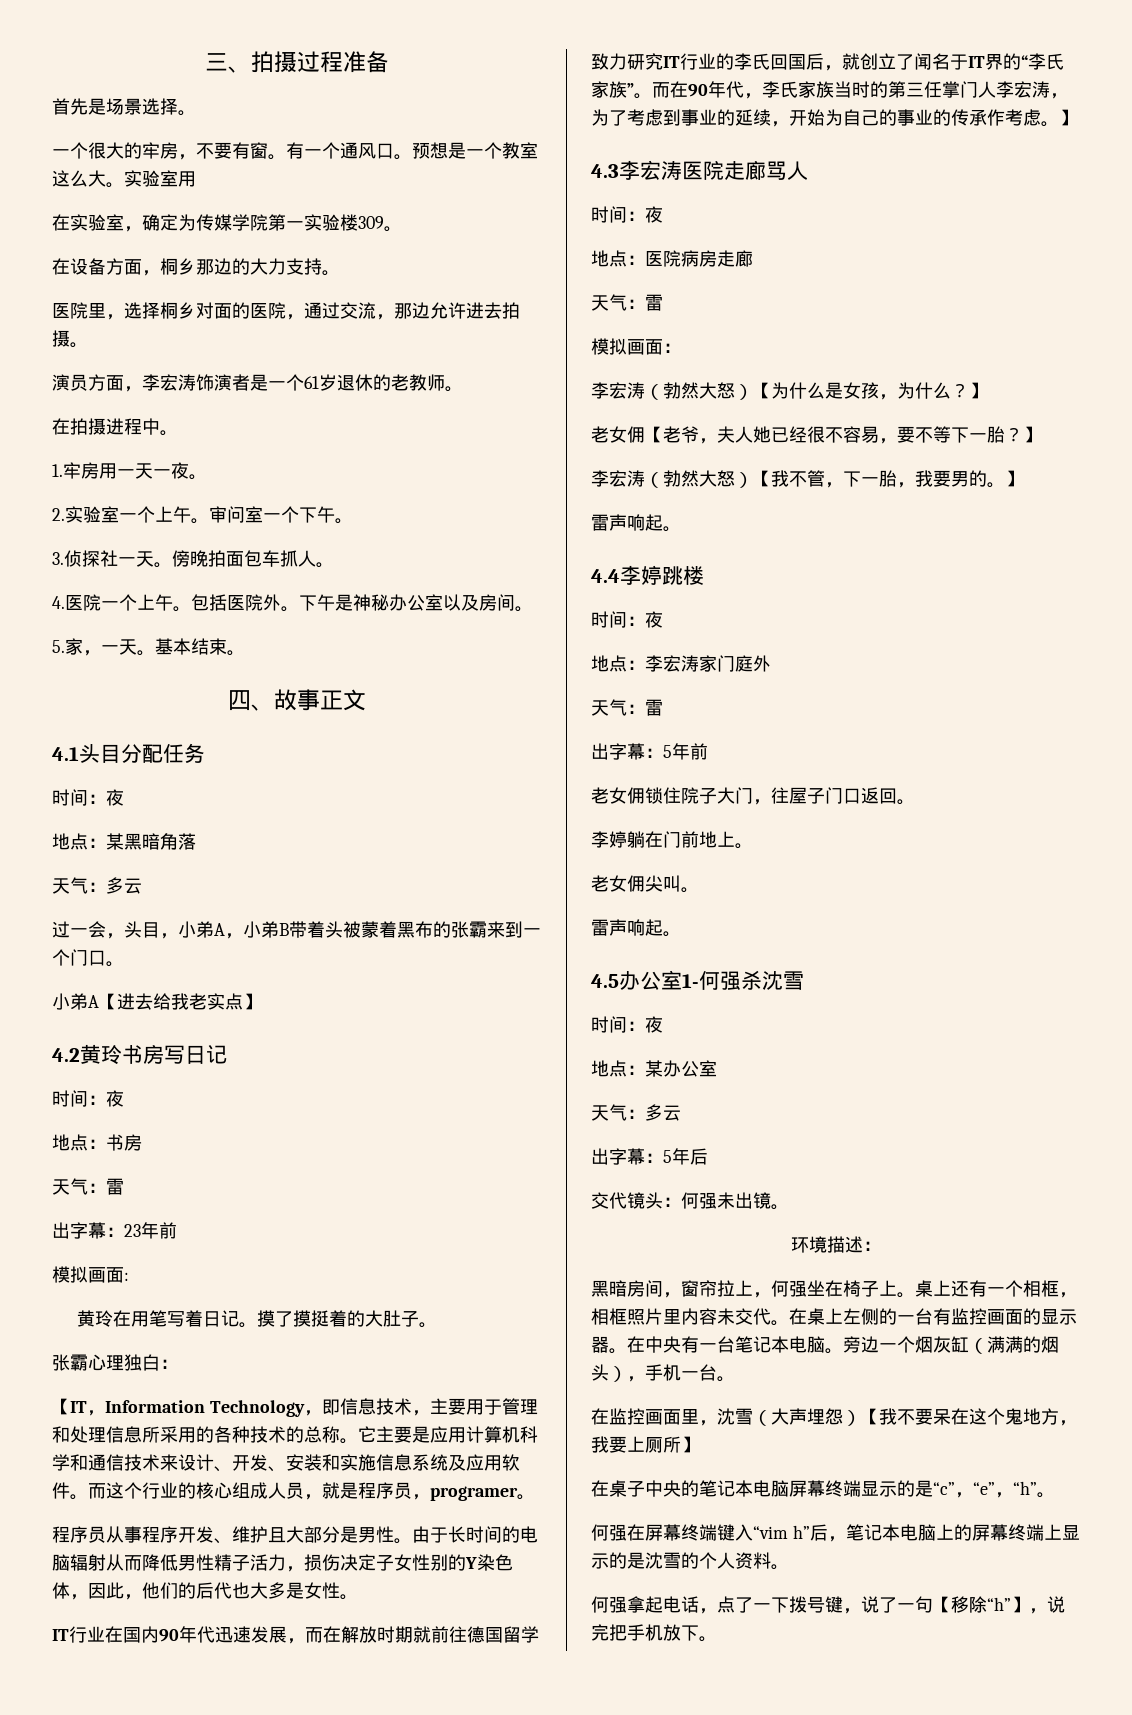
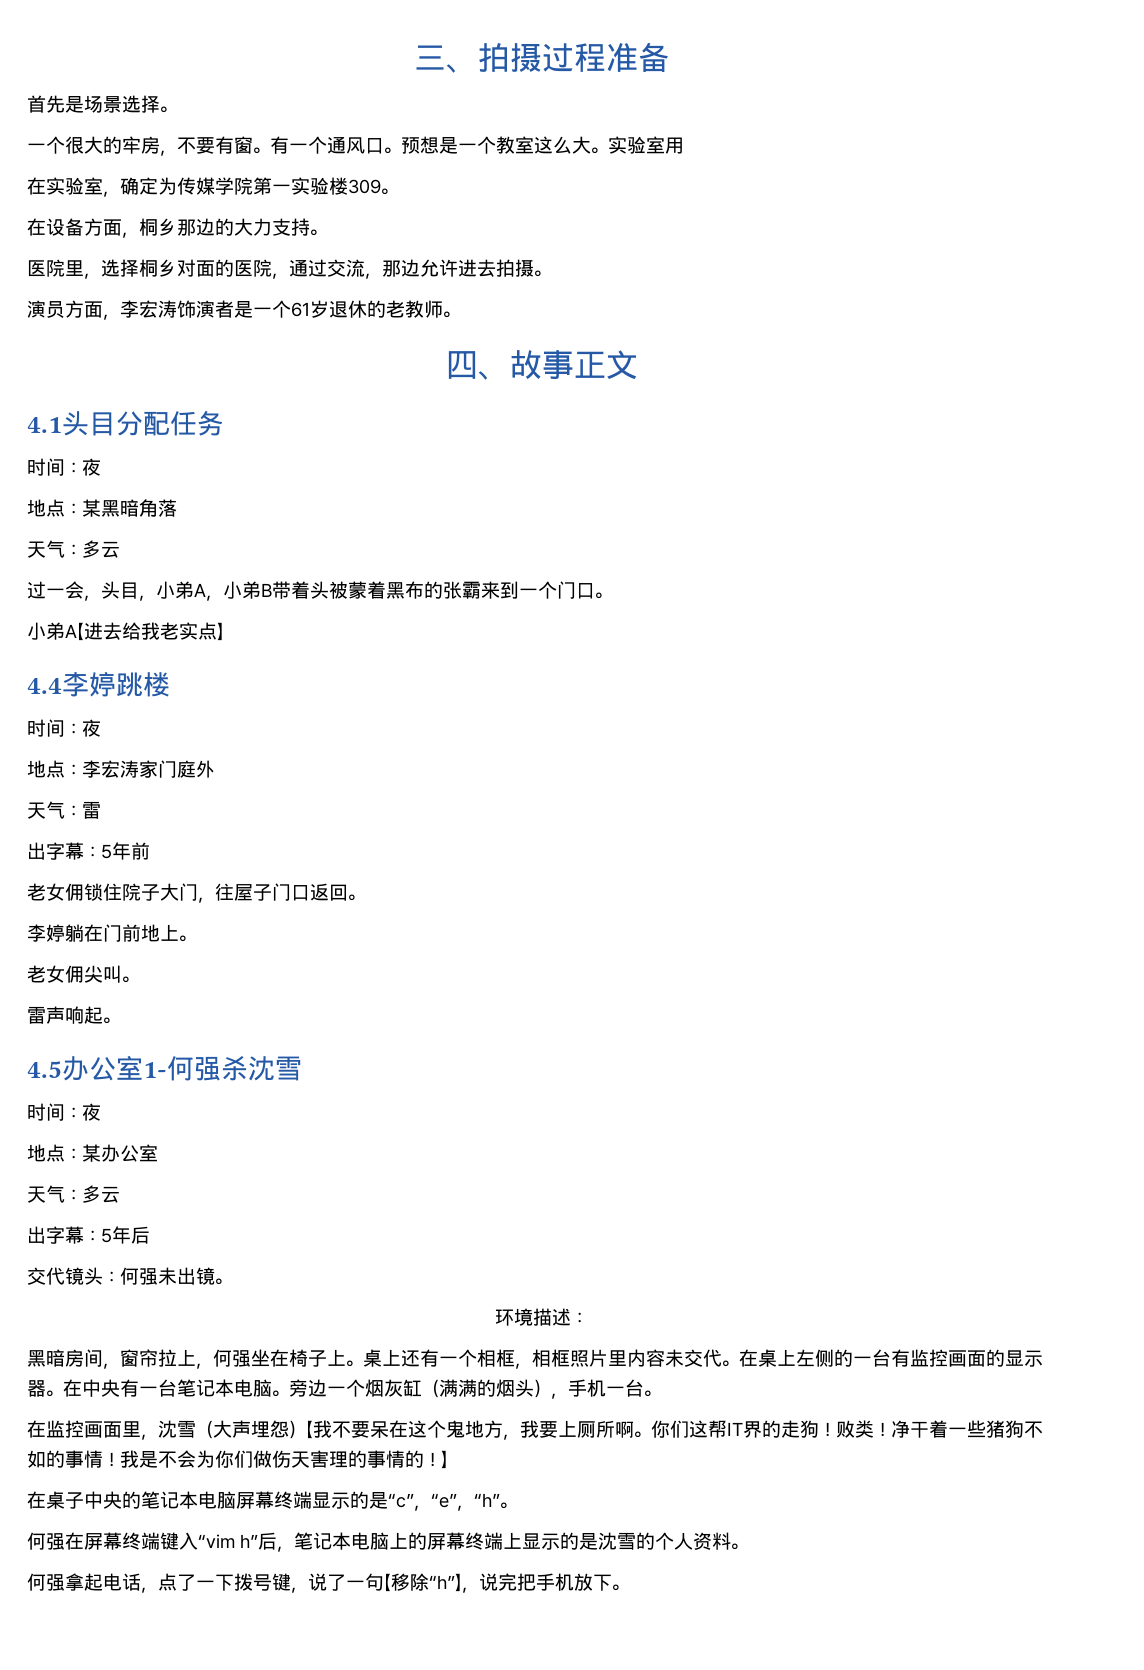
[52,418,178,436] [52,462,207,480] [52,506,353,524] [52,550,334,568] [52,594,533,612] [52,638,245,656] // 在拍摄进程中。 // 1.牢房用一天一夜。 // 2.实验室一个上午。审问室一个下午。 // 3.侦探社一天。傍晚拍面包车抓人。 // 4.医院一个上午。包括医院外。下午是神秘办公室以及房间。 // 5.家，一天。基本结束。 -> (460, 314) none
[52,1044,227,1065] [52,1090,124,1107] [52,1134,142,1151] [52,1178,124,1195] [52,1222,177,1239] [52,1266,129,1283] [76,1310,437,1328] [52,1354,178,1371] [52,1398,538,1417] [52,1426,538,1444] [52,1454,520,1472] [52,1482,535,1501] [52,1526,538,1544] [52,1554,513,1572] [52,1582,358,1600] [52,1626,539,1644] [591,53,1064,71] [591,81,1068,99] [591,109,1077,127] [591,160,808,180] [591,206,663,223] [591,250,753,267] [591,294,663,311] [591,338,681,355] [591,382,987,400] [591,426,1041,444] [591,470,1023,488] [591,514,681,532] // 4.2黄玲书房写日记 // 时间：夜 // 地点：书房 // 天气：雷 // 出字幕：23年前 // 模拟画面: // 黄玲在用笔写着日记。摸了摸挺着的大肚子。 // 张霸心理独白： // 【IT，Information Technology，即信息技术，主要用于管理和处理信息所采用的各种技术的总称。它主要是应用计算机科学和通信技术来设计、开发、安装和实施信息系统及应用软件。而这个行业的核心组成人员，就是程序员，programer。 // 程序员从事程序开发、维护且大部分是男性。由于长时间的电脑辐射从而降低男性精子活力，损伤决定子女性别的Y染色体，因此，他们的后代也大多是女性。 // IT行业在国内90年代迅速发展，而在解放时期就前往德国留学致力研究IT行业的李氏回国后，就创立了闻名于IT界的“李氏家族”。而在90年代，李氏家族当时的第三任掌门人李宏涛，为了考虑到事业的延续，开始为自己的事业的传承作考虑。】 // 4.3李宏涛医院走廊骂人 // 时间：夜 // 地点：医院病房走廊 // 天气：雷 // 模拟画面： // 李宏涛（勃然大怒）【为什么是女孩，为什么？】 // 老女佣【老爷，夫人她已经很不容易，要不等下一胎？】 // 李宏涛（勃然大怒）【我不管，下一胎，我要男的。】 // 雷声响起。 -> (224, 631) none
(681, 1444) none -> [615,1420,1043,1438] [27,1450,441,1468] 啊。你们这帮IT界的走狗！败类！净干着一些猪狗不如的事情！我是不会为你们做伤天害理的事情的！

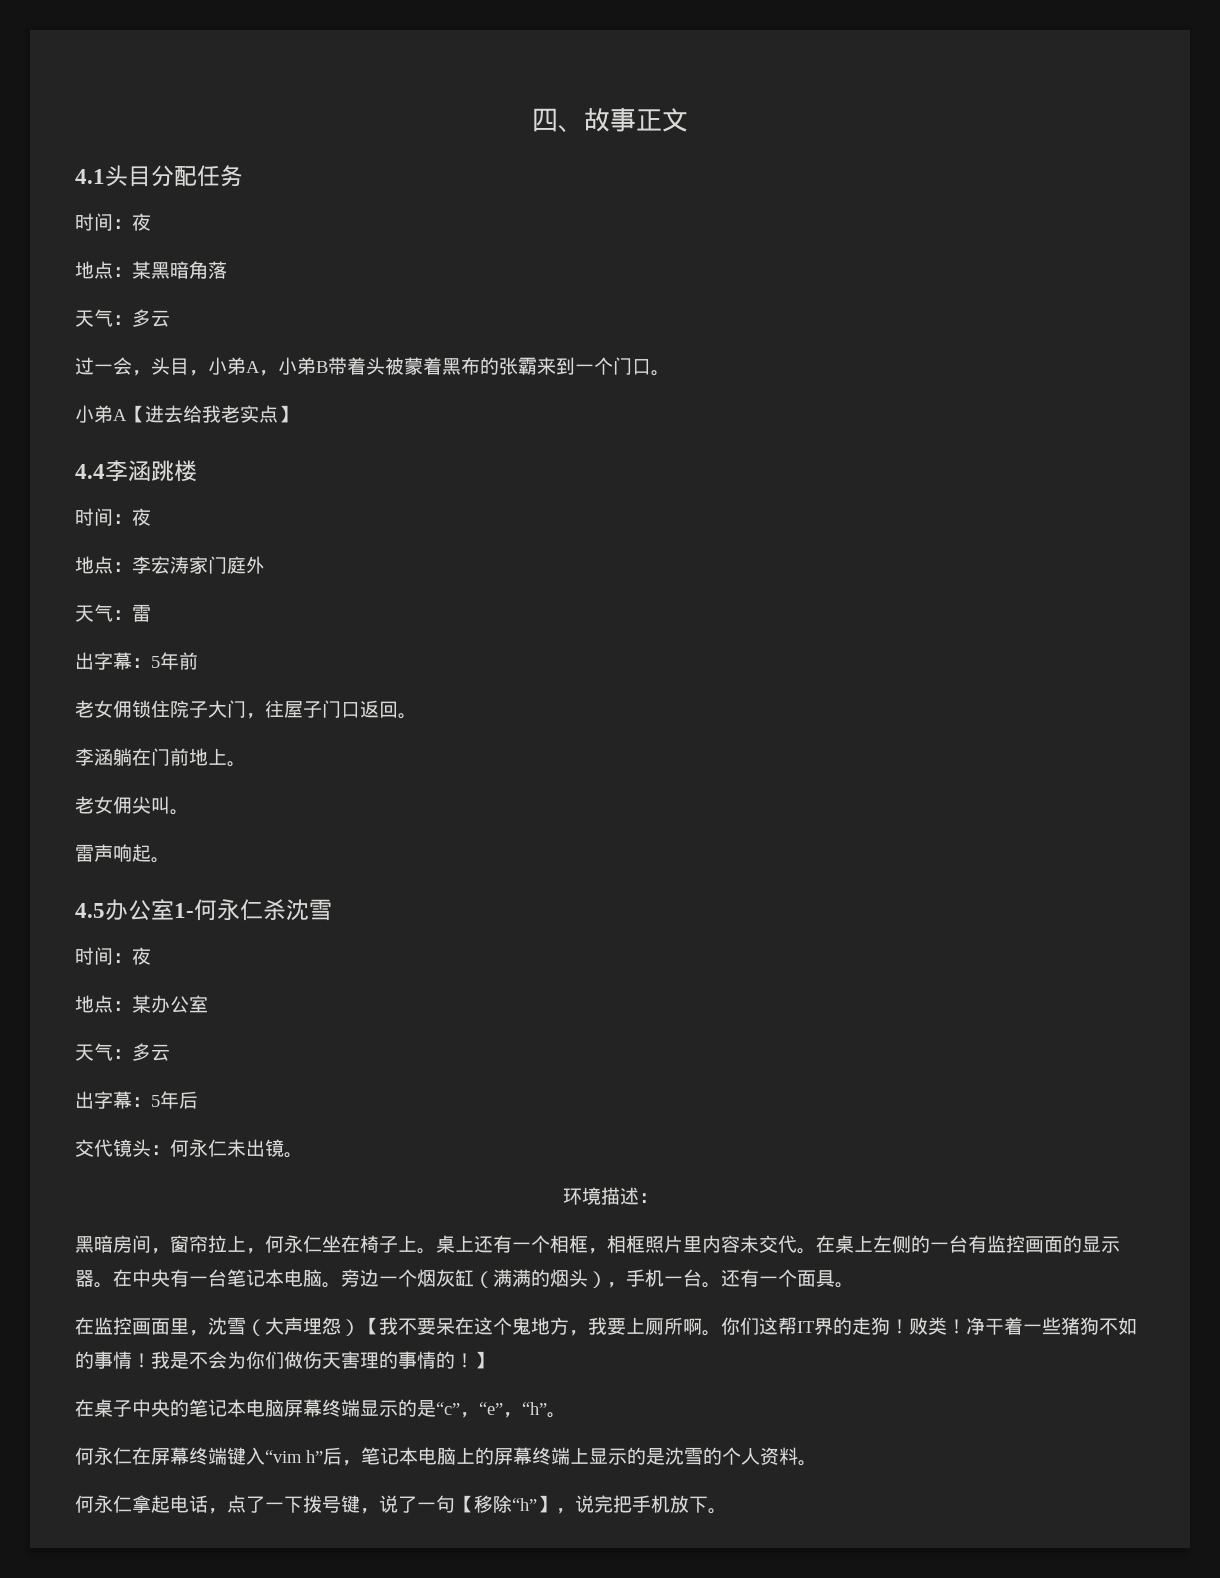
[413,42,670,73] [27,95,177,113] [27,136,684,156] [27,177,398,197] [27,218,327,238] [27,259,551,279] [27,300,460,320] 三、拍摄过程准备 // 首先是场景选择。 // 一个很大的牢房，不要有窗。有一个通风口。预想是一个教室这么大。实验室用 // 在实验室，确定为传媒学院第一实验楼309。 // 在设备方面，桐乡那边的大力支持。 // 医院里，选择桐乡对面的医院，通过交流，那边允许进去拍摄。 // 演员方面，李宏涛饰演者是一个61岁退休的老教师。 // -> (532, 120) none
[89,671,116,697] 婷 -> [128,460,151,482] 涵
[46,924,65,942] 婷 -> [94,748,113,766] 涵
[194,1056,221,1081] 强 -> [217,899,263,921] 永仁
[139,1268,158,1285] 强 -> [189,1139,227,1157] 永仁
[232,1350,251,1367] 强 -> [284,1235,322,1253] 永仁
(661, 1393) none -> [721,1269,854,1288] 还有一个面具。
[46,1533,65,1550] 强 -> [94,1447,132,1465] 永仁
[46,1574,65,1591] 强 -> [94,1495,132,1513] 永仁

